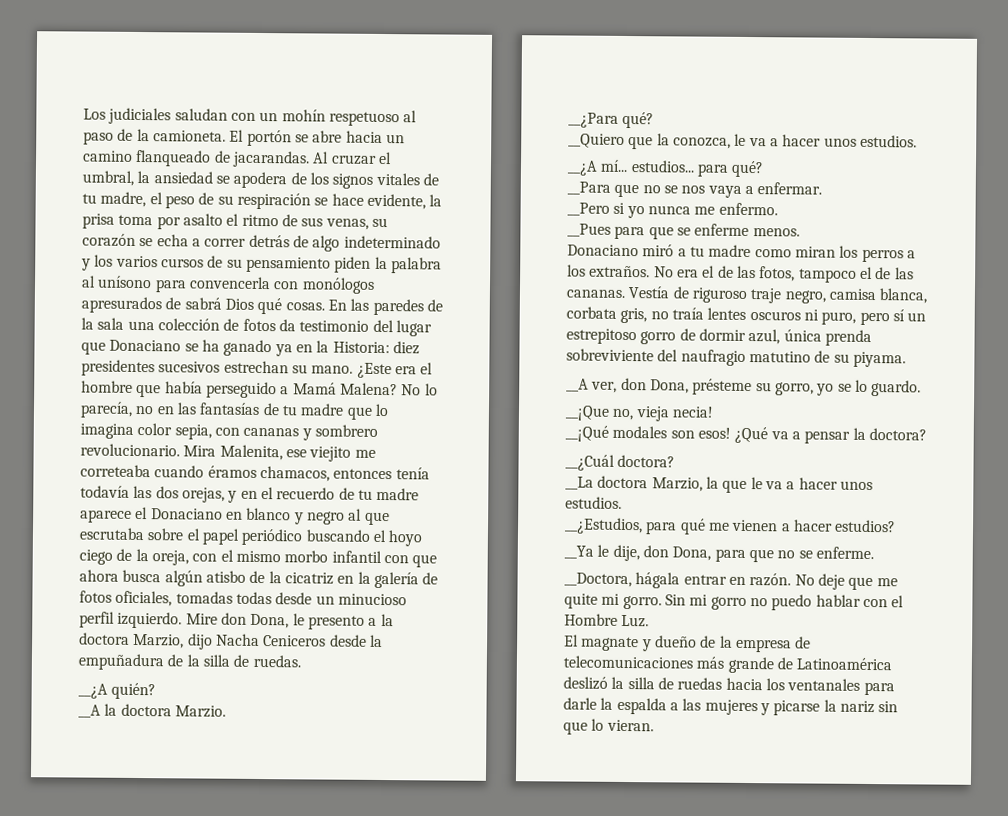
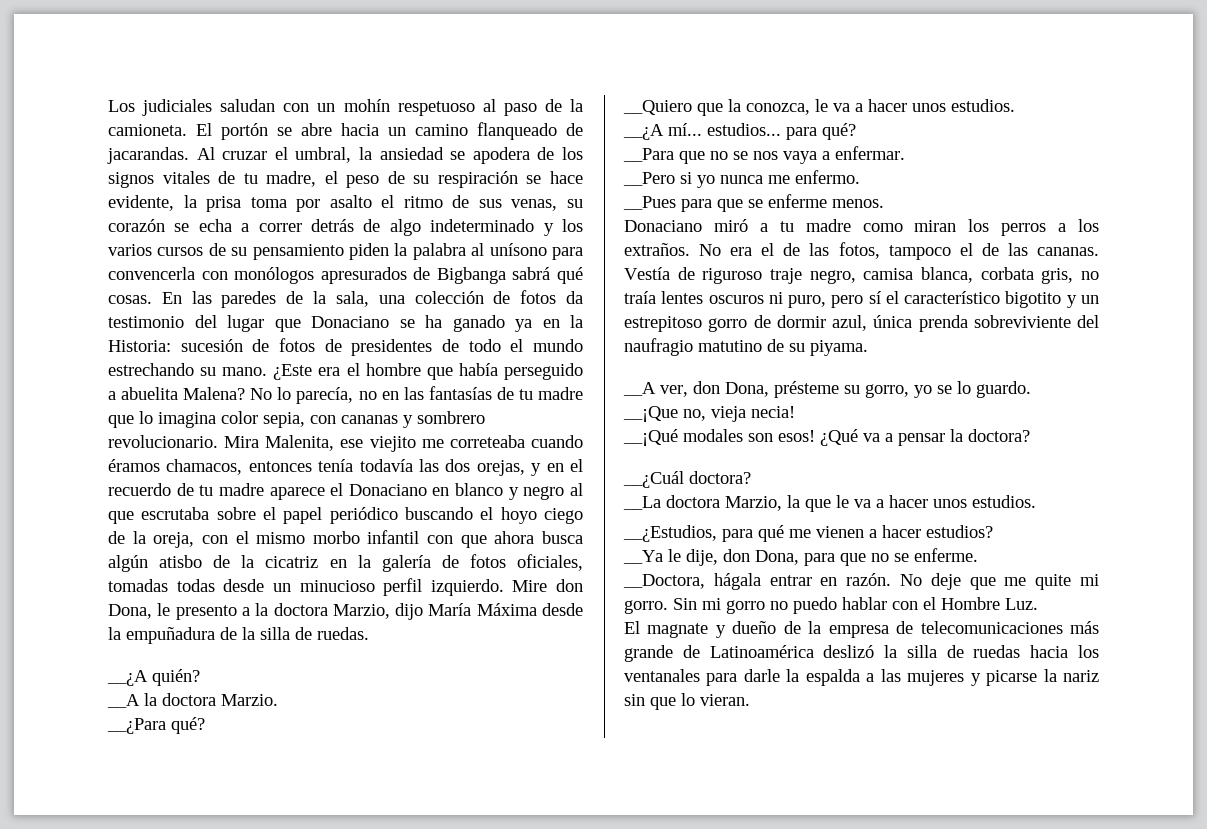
[184,297,254,310] sabrá Dios -> [436,267,551,284] Bigbanga sabrá
[97,317,125,330] sala -> [335,291,369,307] sala,
[392,341,420,355] [81,359,289,377] diez presidentes sucesivos estrechan -> [180,338,583,356] [108,363,194,376] sucesión de fotos de presidentes de todo el mundo estrechando
[292,382,337,395] Mamá -> [121,387,179,400] abuelita
[215,633,327,647] Nacha Ceniceros -> [428,603,537,616] María Máxima
(905, 315) none -> [885,291,1077,308] el característico bigotito y

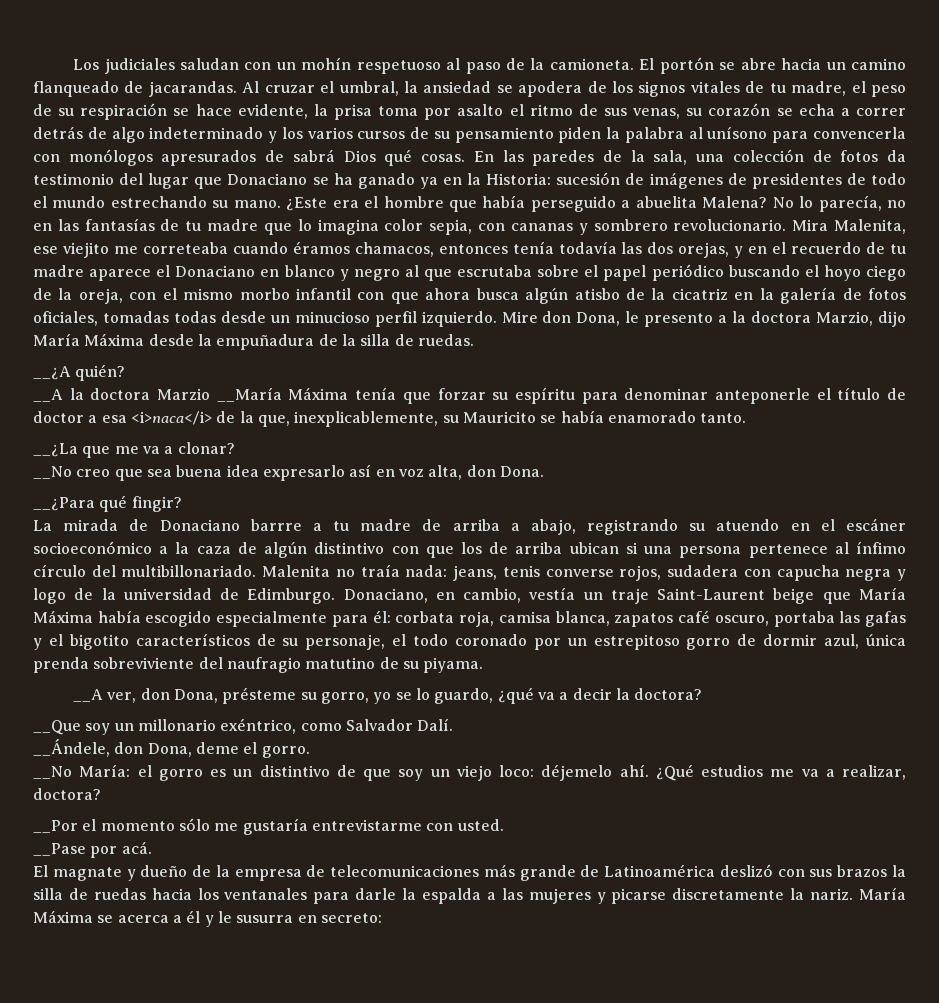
[436,267,551,284] Bigbanga sabrá -> [292,149,376,162] sabrá Dios
[279,338,315,352] fotos -> [649,172,723,189] imágenes
[221,694,278,706] [107,717,205,734] [623,99,1015,116] [623,123,856,140] [623,146,905,164] [623,170,860,188] [623,194,884,212] [624,219,1099,236] [624,242,1099,260] [624,267,1099,284] [624,291,1077,308] Marzio. // __¿Para qué? // __Quiero que la conozca, le va a hacer unos estudios. // __¿A mí... estudios... para qué? // __Para que no se nos vaya a enfermar. // __Pero si yo nunca me enfermo. // __Pues para que se enferme menos. // Donaciano miró a tu madre como miran los perros a los extraños. No era el de las fotos, tampoco el de las cananas. Vestía de riguroso traje negro, camisa blanca, corbata gris, no traía lentes oscuros ni puro, pero sí el característico bigotito y -> [157,387,906,404] [33,410,747,427] [33,442,235,458] [33,464,544,481] [33,495,182,512] [33,518,906,535] [33,541,906,558] [33,564,907,581] [33,587,906,604] [33,610,907,627] [33,633,561,650] Marzio __María Máxima tenía que forzar su espíritu para denominar anteponerle el título de doctor a esa <i>naca</i> de la que, inexplicablemente, su Mauricito se había enamorado tanto. // __¿La que me va a clonar? // __No creo que sea buena idea expresarlo así en voz alta, don Dona. // __¿Para qué fingir? // La mirada de Donaciano barrre a tu madre de arriba a abajo, registrando su atuendo en el escáner socioeconómico a la caza de algún distintivo con que los de arriba ubican si una persona pertenece al ínfimo círculo del multibillonariado. Malenita no traía nada: jeans, tenis converse rojos, sudadera con capucha negra y logo de la universidad de Edimburgo. Donaciano, en cambio, vestía un traje Saint-Laurent beige que María Máxima había escogido especialmente para él: corbata roja, camisa blanca, zapatos café oscuro, portaba las gafas y el bigotito característicos de su personaje, el todo coronado por
[976,381,1031,398] [623,406,795,422] [623,429,945,446] guardo. // __¡Que no, vieja necia! // __¡Qué modales son esos! ¿Qué va a pensar -> [434,687,612,704] guardo, ¿qué va a decir
[623,471,751,488] [623,495,1036,512] [623,525,993,542] [623,548,978,566] [623,573,1099,590] [624,597,1038,614] __¿Cuál doctora? // __La doctora Marzio, la que le va a hacer unos estudios. // __¿Estudios, para qué me vienen a hacer estudios? // __Ya le dije, don Dona, para que no se enferme. // __Doctora, hágala entrar en razón. No deje que me quite mi gorro. Sin mi gorro no puedo hablar con el Hombre Luz. -> [33,718,454,735] [33,739,310,758] [33,764,906,781] [33,788,101,800] [33,818,504,835] [33,841,152,858] __Que soy un millonario exéntrico, como Salvador Dalí. // __Ándele, don Dona, deme el gorro. // __No María: el gorro es un distintivo de que soy un viejo loco: déjemelo ahí. ¿Qué estudios me va a realizar, doctora? // __Por el momento sólo me gustaría entrevistarme con usted. // __Pase por acá.
(875, 651) none -> [777,865,888,877] con sus brazos
[1043,669,1099,682] [624,693,750,710] la nariz sin que lo vieran. -> [672,887,907,900] [33,910,382,927] discretamente la nariz. María Máxima se acerca a él y le susurra en secreto:

